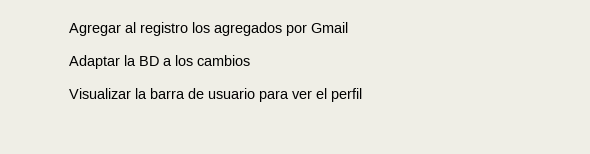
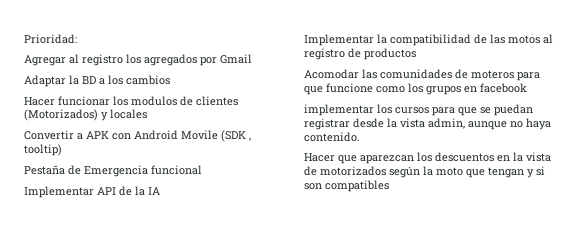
(69, 29) none -> [24,34,77,44] Prioridad: //
[69,88,362,102] Visualizar la barra de usuario para ver el perfil -> [24,96,238,106] [24,109,147,121] [24,130,251,142] [24,144,62,156] [24,165,202,177] [24,186,160,198] [304,34,553,46] [304,48,416,60] [304,69,540,81] [304,83,527,95] [304,104,533,116] [304,118,551,130] [304,132,360,142] [304,152,551,164] [304,166,545,178] [304,180,389,192] Hacer funcionar los modulos de clientes (Motorizados) y locales // Convertir a APK con Android Movile (SDK , tooltip) // Pestaña de Emergencia funcional // Implementar API de la IA // Implementar la compatibilidad de las motos al registro de productos // Acomodar las comunidades de moteros para que funcione como los grupos en facebook // implementar los cursos para que se puedan registrar desde la vista admin, aunque no haya contenido. // Hacer que aparezcan los descuentos en la vista de motorizados según la moto que tengan y si son compatibles

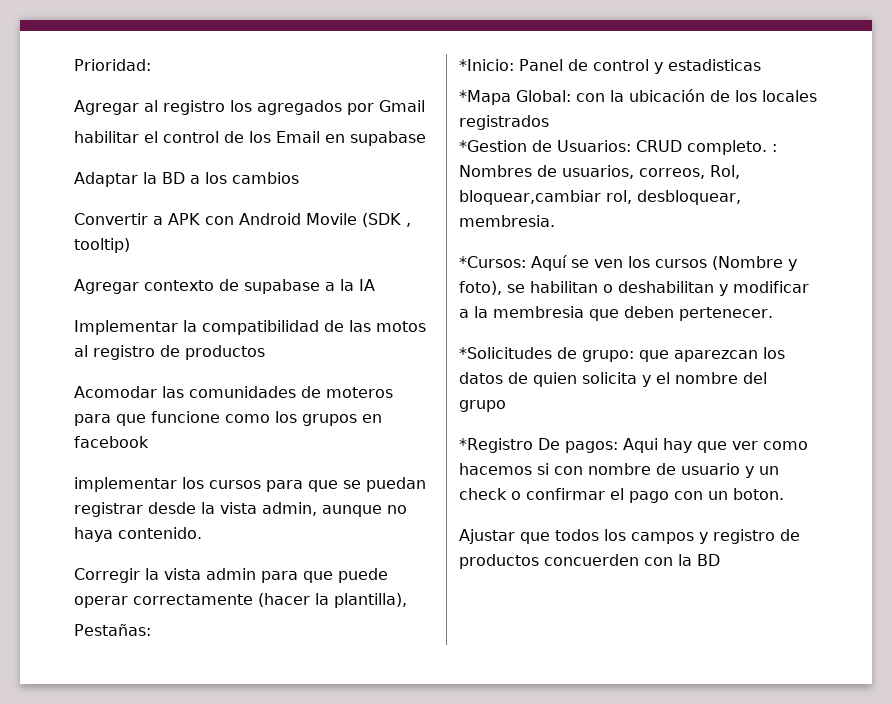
(252, 59) none -> [74,131,426,146] // habilitar el control de los Email en supabase
[24,96,238,106] [24,109,147,121] // Hacer funcionar los modulos de clientes (Motorizados) y locales -> (299, 178) none
[24,165,202,177] [24,186,132,198] Pestaña de Emergencia funcional // Implementar API de -> [74,279,335,294] Agregar contexto de supabase a
[304,152,551,164] [304,166,545,178] [304,180,389,192] Hacer que aparezcan los descuentos en la vista de motorizados según la moto que tengan y si son compatibles -> [74,568,388,583] [74,593,407,608] [74,624,151,636] [459,59,761,74] [459,89,817,105] [459,115,549,130] [459,140,777,155] [459,165,740,179] [459,190,741,205] [459,215,555,227] [459,255,797,271] [459,281,809,296] [459,306,773,321] [459,347,785,362] [459,372,767,387] [459,400,506,412] [459,438,808,453] [459,463,779,478] [459,488,784,503] [459,529,800,544] [459,554,720,569] Corregir la vista admin para que puede operar correctamente (hacer la plantilla), // Pestañas: // *Inicio: Panel de control y estadisticas // *Mapa Global: con la ubicación de los locales registrados // *Gestion de Usuarios: CRUD completo. : Nombres de usuarios, correos, Rol, bloquear,cambiar rol, desbloquear, membresia. // *Cursos: Aquí se ven los cursos (Nombre y foto), se habilitan o deshabilitan y modificar a la membresia que deben pertenecer. // *Solicitudes de grupo: que aparezcan los datos de quien solicita y el nombre del grupo // *Registro De pagos: Aqui hay que ver como hacemos si con nombre de usuario y un check o confirmar el pago con un boton. // Ajustar que todos los campos y registro de productos concuerden con la BD

